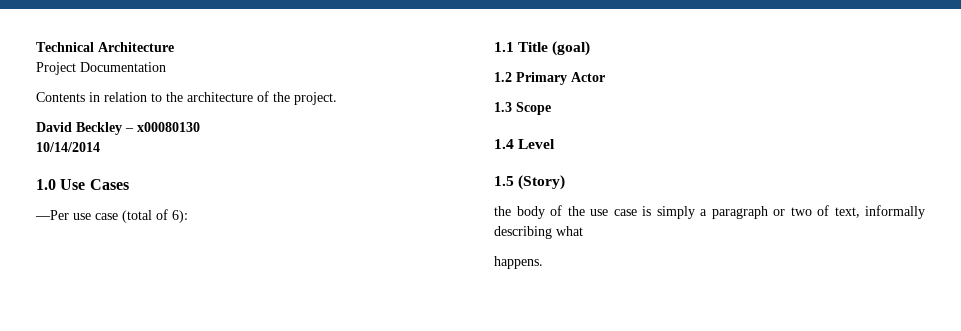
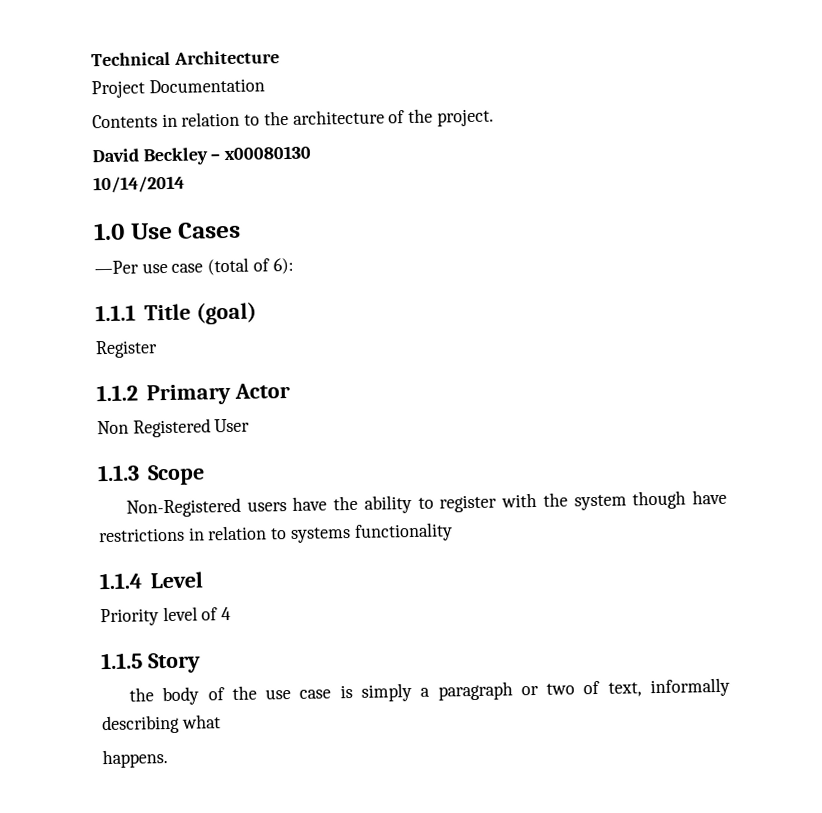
[494,42,514,52] 1.1 -> [95,304,136,322] 1.1.1
[494,72,512,82] 1.2 -> [95,340,158,359] [96,384,138,402] Register // 1.1.2
[494,102,551,115] [494,139,556,149] [494,175,566,190] 1.3 Scope // 1.4 Level // 1.5 (Story) -> [97,418,251,438] [97,464,205,486] [126,489,727,518] [98,522,453,543] [99,571,203,590] [100,606,232,627] [101,652,201,674] Non Registered User // 1.1.3 Scope // Non-Registered users have the ability to register with the system though have restrictions in relation to systems functionality // 1.1.4 Level // Priority level of 4 // 1.1.5 Story

